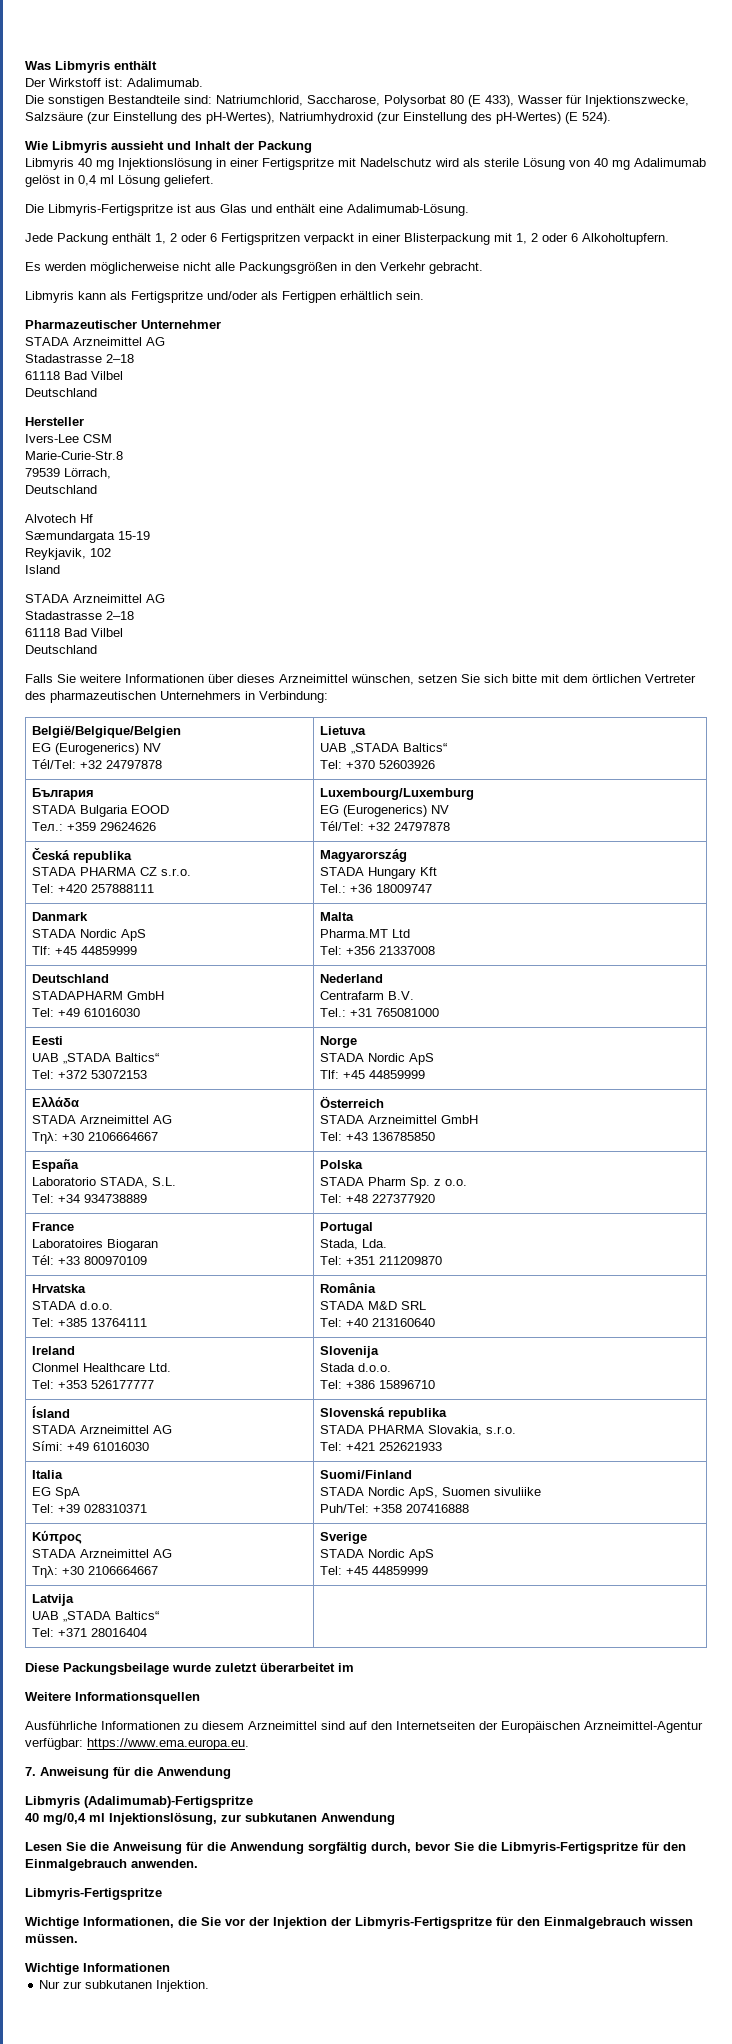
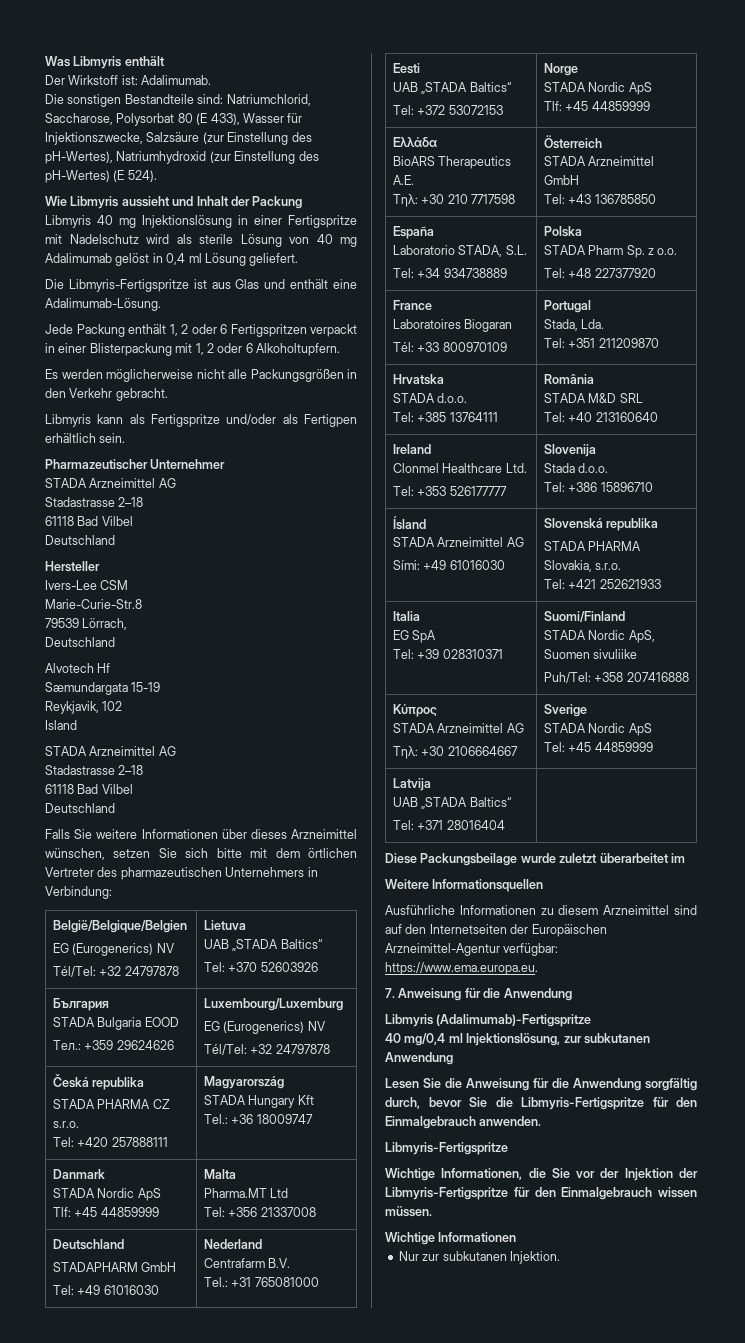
[31,1115,172,1124] [31,1132,158,1144] STADA Arzneimittel AG // Τηλ: +30 2106664667 -> [392,156,512,169] [392,175,414,185] [392,194,515,207] BioARS Therapeutics A.E. // Τηλ: +30 210 7717598

